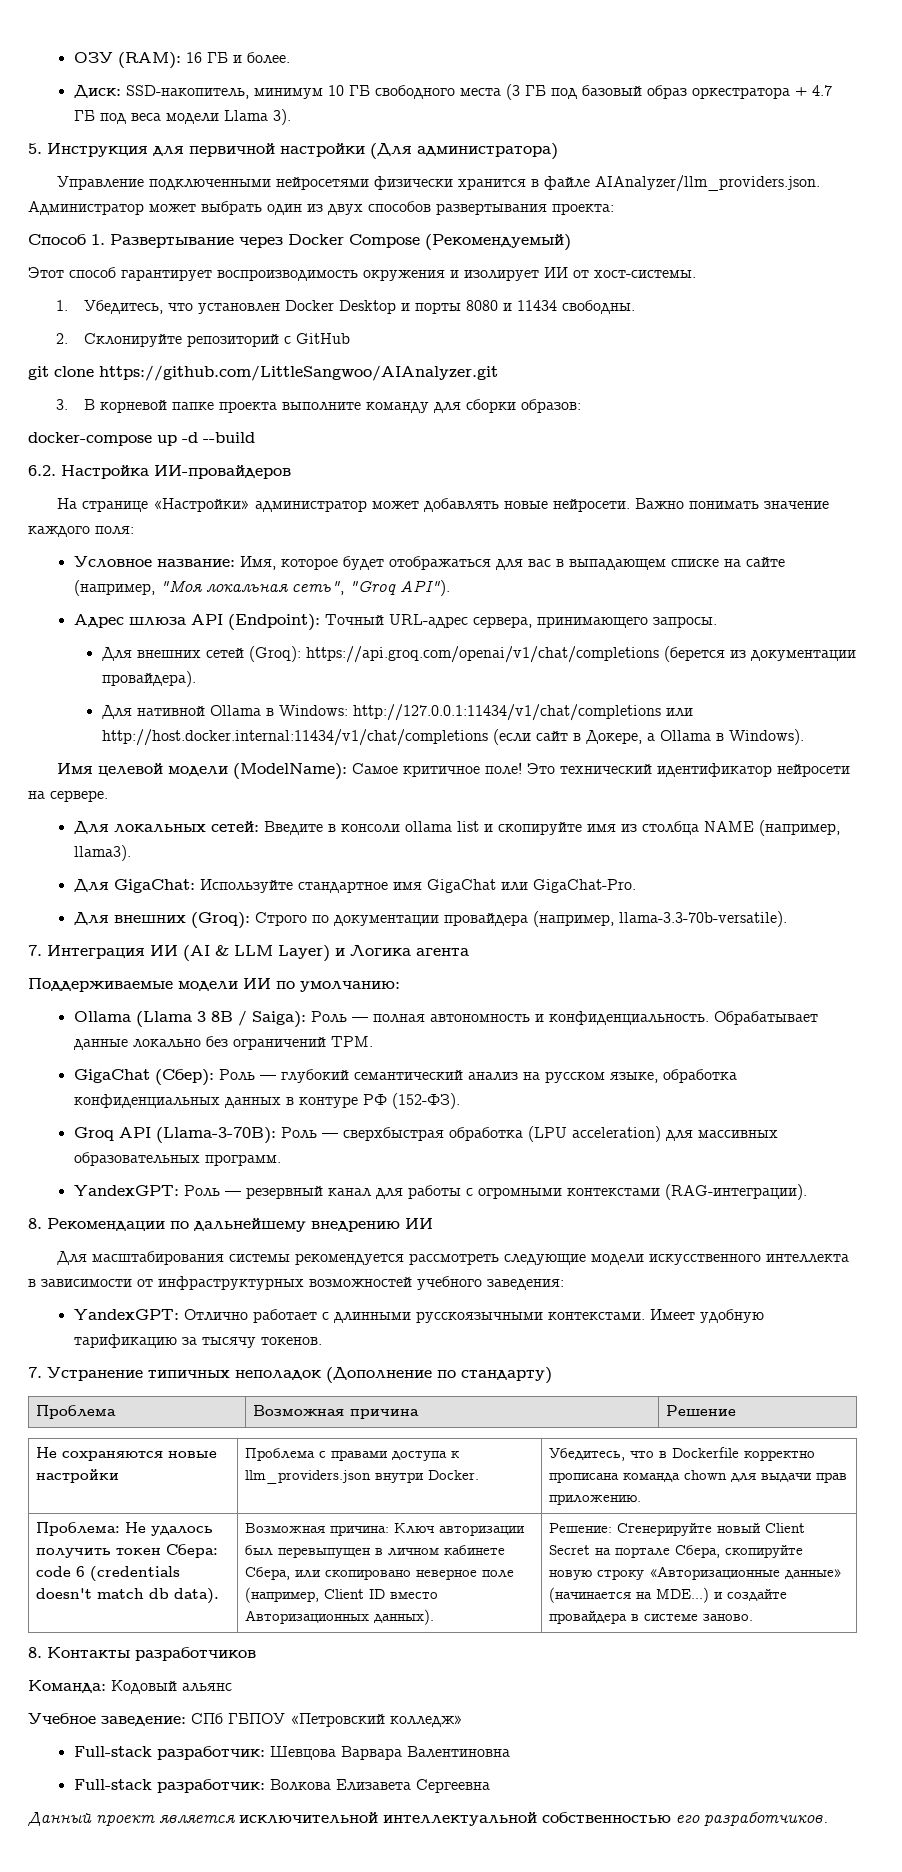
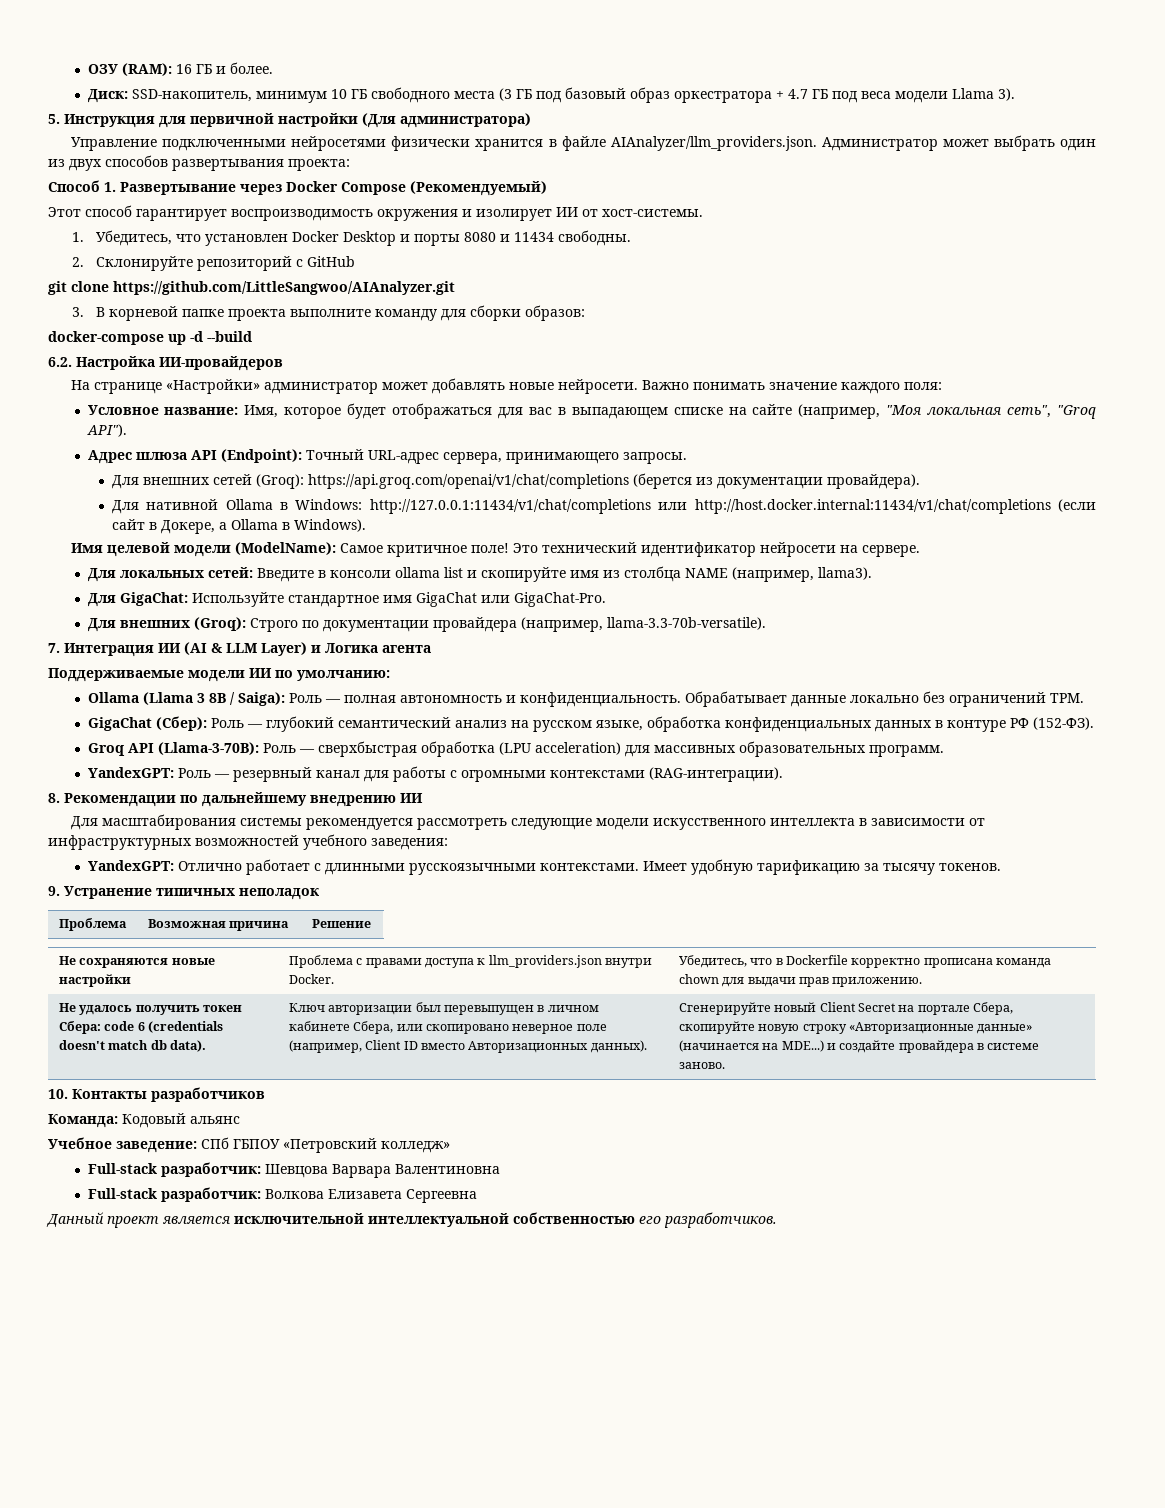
[28,1367,42,1378] 7. -> [48,886,60,896] 9.
[326,1367,552,1384] (Дополнение по стандарту) -> (319, 894) none
[35,1522,120,1536] Проблема: -> (923, 982) none
[244,1523,389,1536] Возможная причина: -> (206, 1046) none
[548,1523,612,1533] Решение: -> (647, 1046) none
[28,1647,42,1658] 8. -> [48,1089,68,1099] 10.

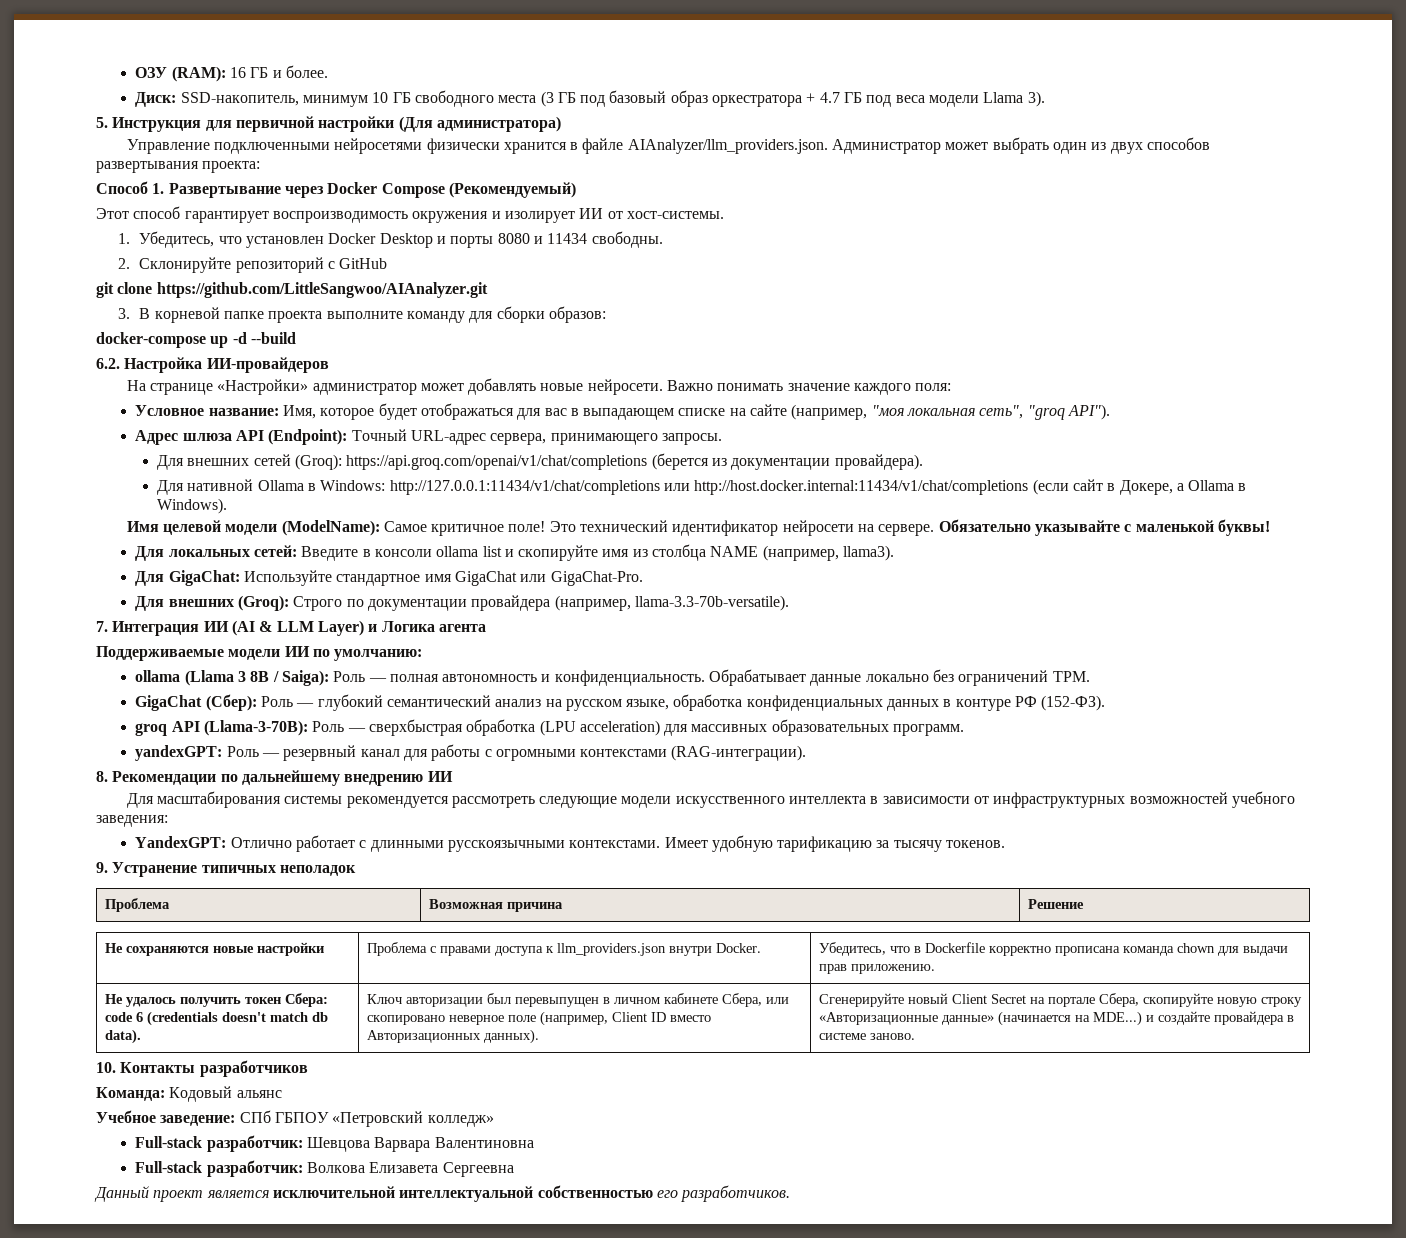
[886,405,922,415] "Моя -> [871,405,904,416] "моя
[1056,405,1096,419] "Groq -> [1027,405,1065,420] "groq
(921, 551) none -> [938,519,1270,536] Обязательно указывайте с маленькой буквы!
[87,692,139,703] Ollama -> [135,670,181,682] ollama
[87,743,125,756] Groq -> [135,723,168,736] groq
[87,767,174,778] YandexGPT: -> [135,745,223,761] yandexGPT:

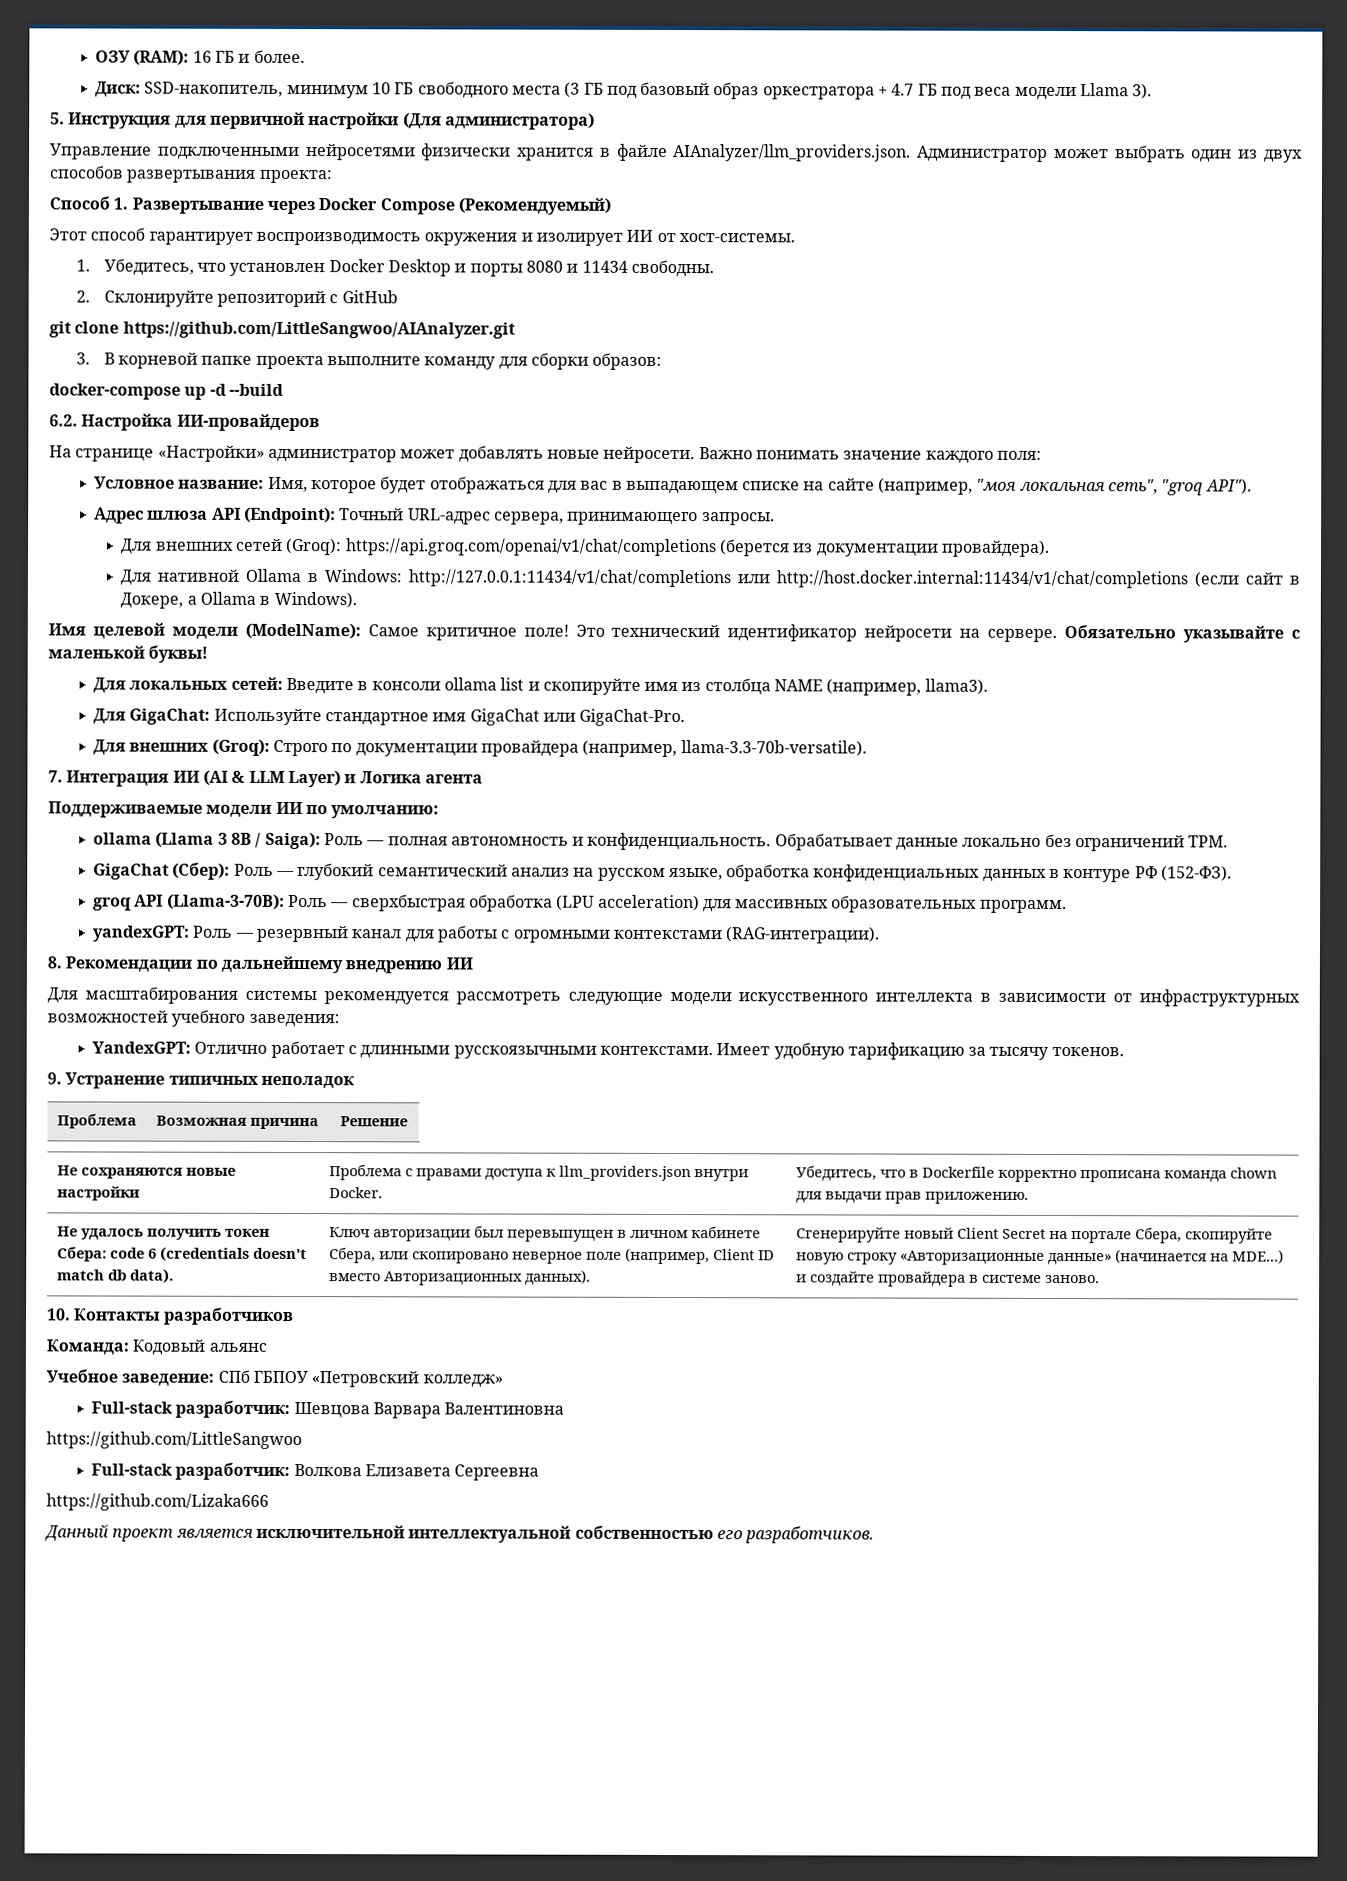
(534, 1142) none -> [46,1431,302,1450] // https://github.com/LittleSangwoo
(514, 1169) none -> [46,1493,269,1511] // https://github.com/Lizaka666

